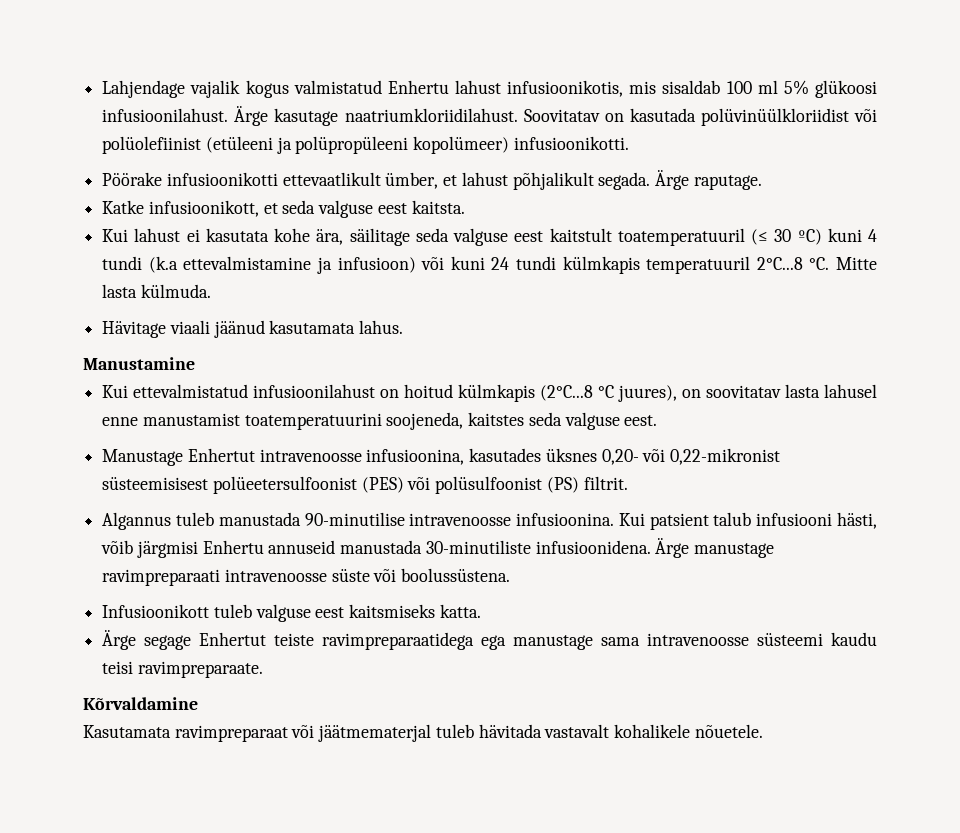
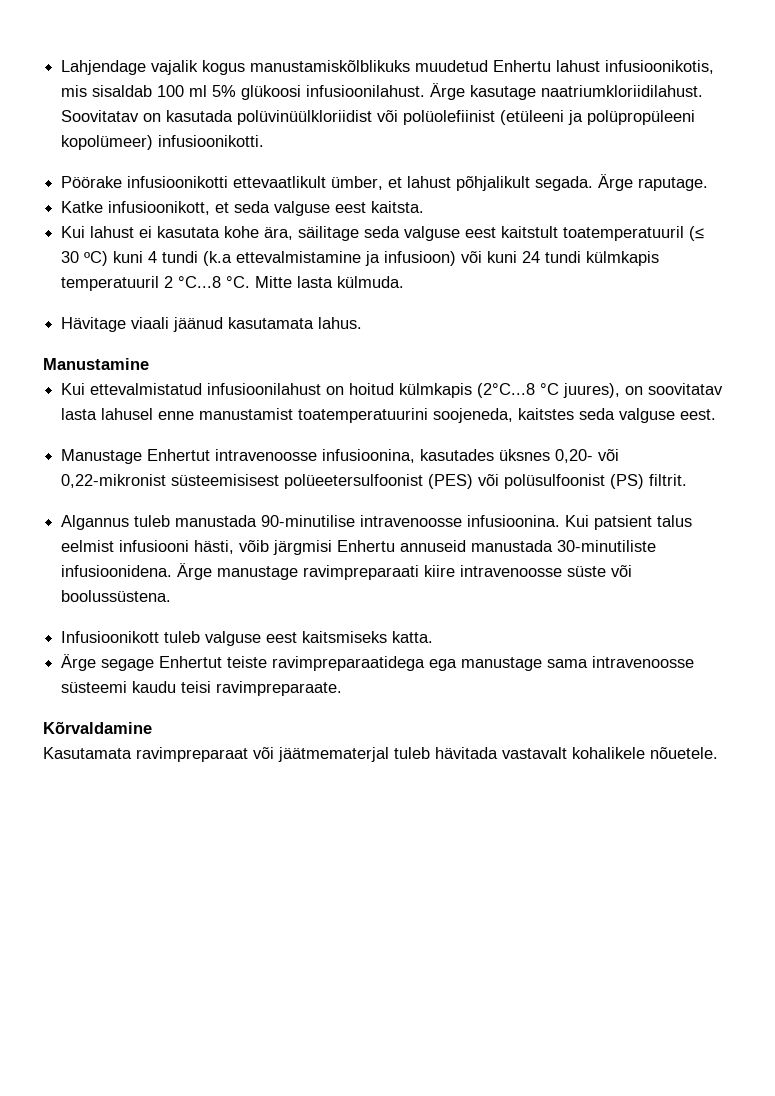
[293,80,382,94] valmistatud -> [250,60,489,72] manustamiskõlblikuks muudetud
[756,257,803,270] 2°C...8 -> [164,276,222,288] 2 °C...8
[713,512,752,526] talub -> [657,515,693,527] [61,540,115,552] talus eelmist
(221, 577) none -> [424,565,456,577] kiire

